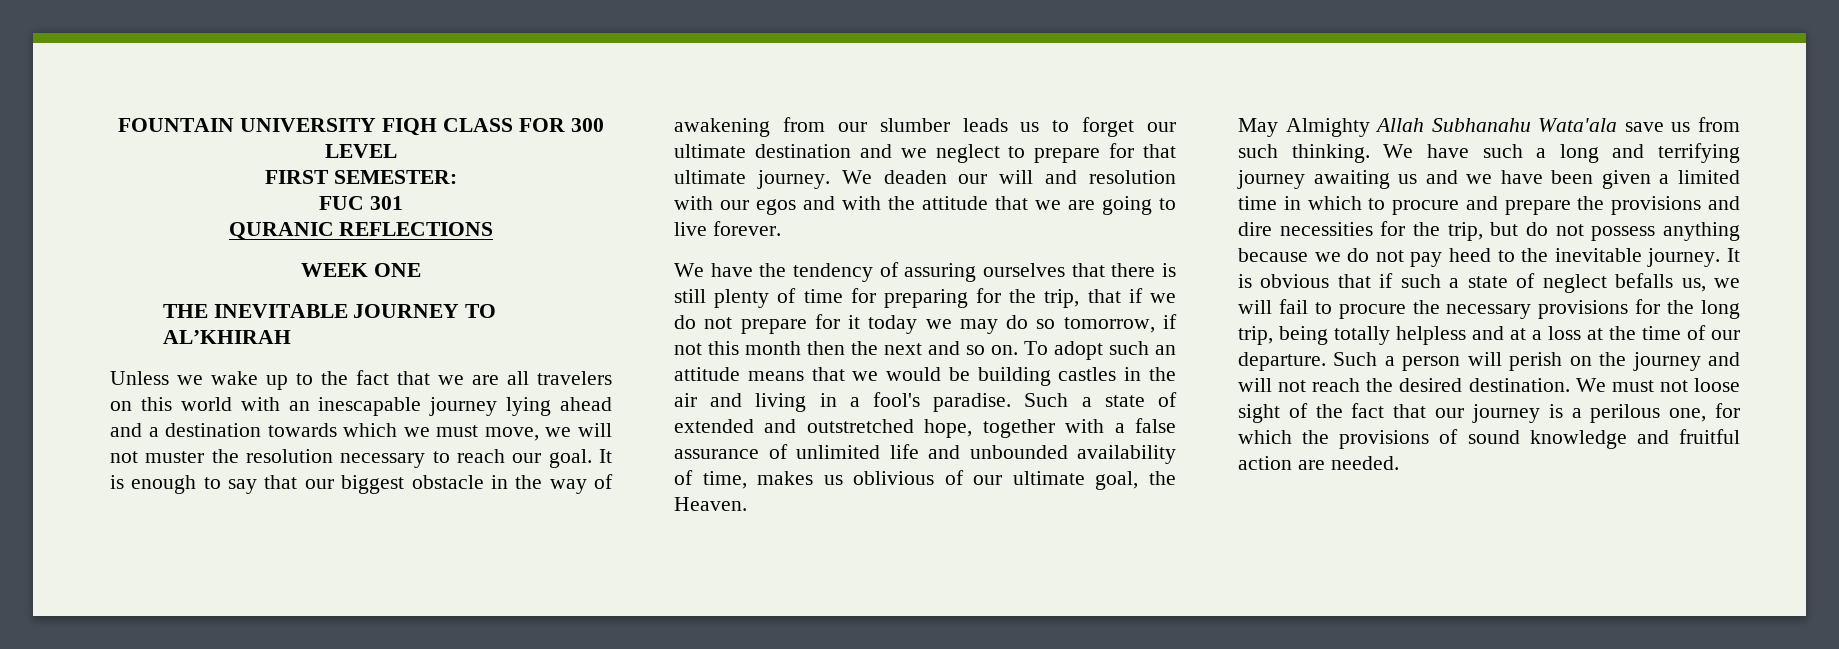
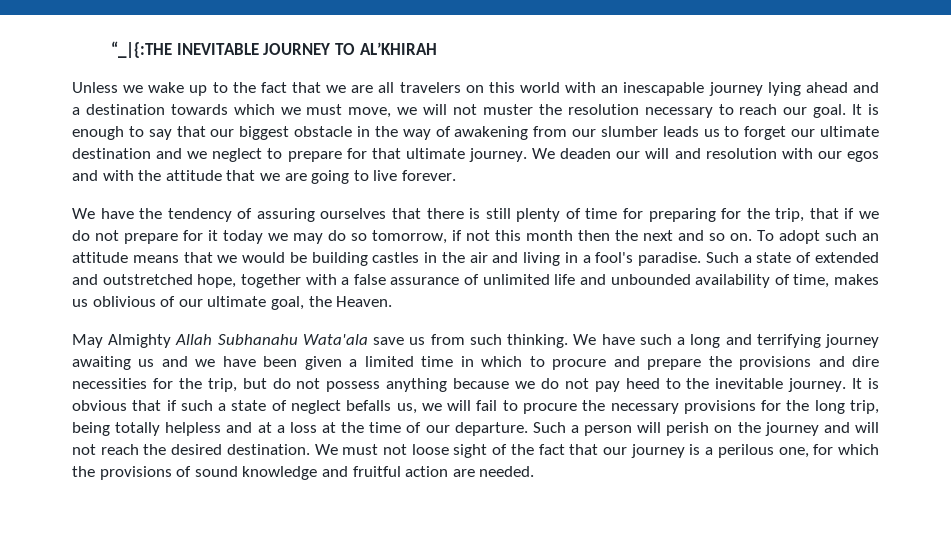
[118,118,604,136] [325,144,397,158] [265,170,457,184] [319,196,403,210] [228,222,494,240] [301,263,421,277] [162,304,208,318] FOUNTAIN UNIVERSITY FIQH CLASS FOR 300 LEVEL // FIRST SEMESTER: // FUC 301 // QURANIC REFLECTIONS // WEEK ONE // THE -> [111,41,173,58] “_|{:THE

